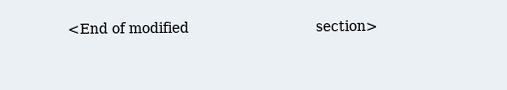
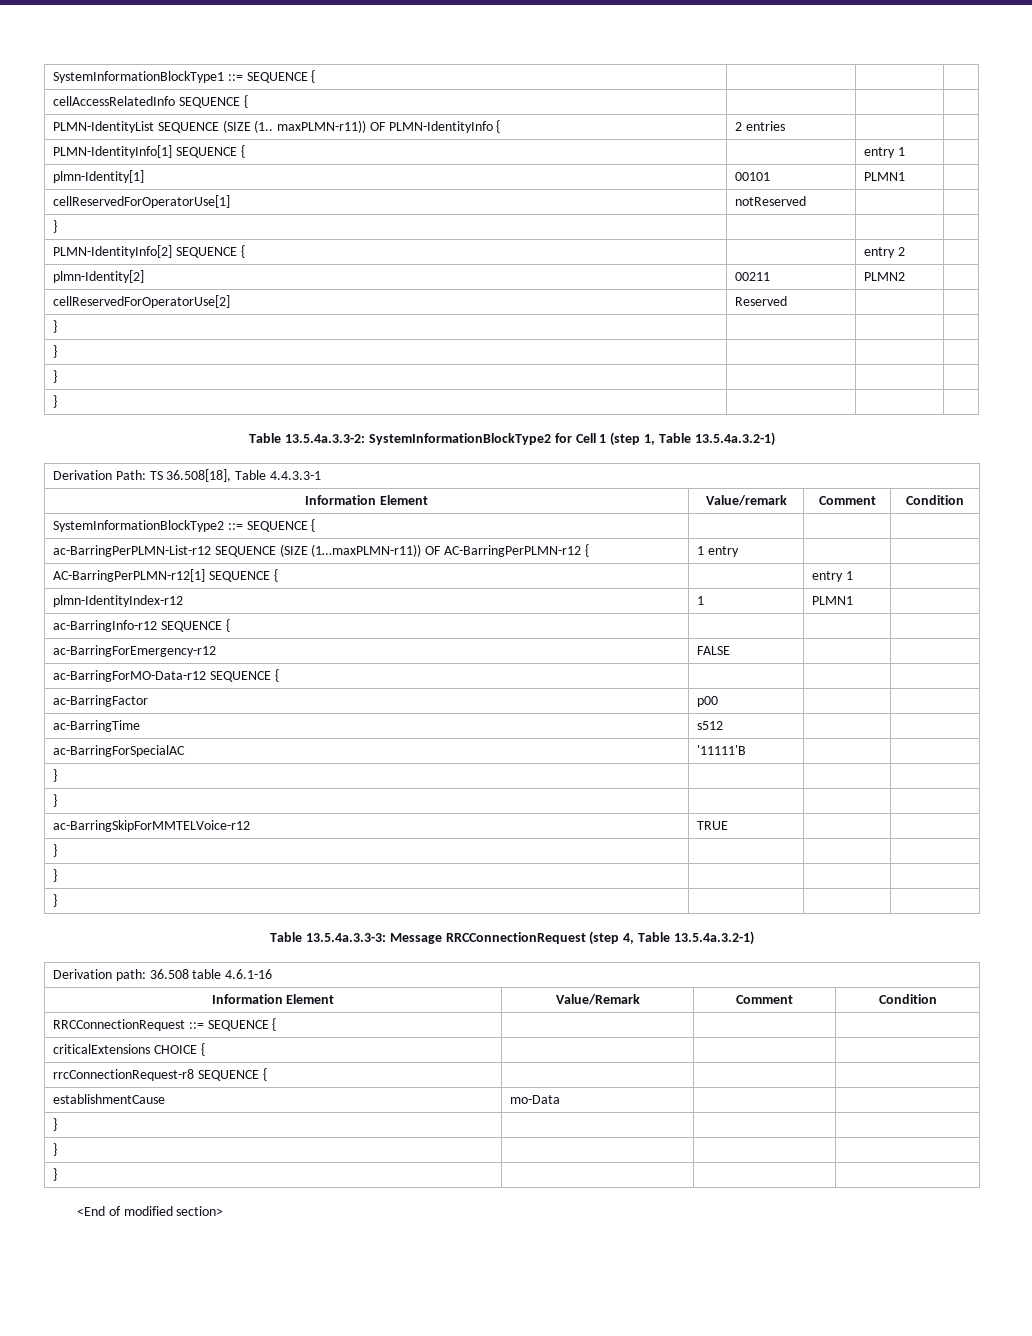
(67, 28) none -> [52,70,316,83] [52,95,248,108] [52,120,501,133] [734,121,785,131] [52,145,245,158] [863,147,905,158] [52,170,144,183] [734,172,770,181] [863,172,905,181] [52,195,230,208] [734,196,806,206] [52,220,57,233] [52,245,245,258] [863,247,905,258] [52,270,144,283] [734,272,770,281] [863,272,905,281] [52,295,230,308] [734,296,787,306] [52,320,57,333] [52,345,57,358] [52,370,57,383] [52,395,57,408] [249,432,775,446] [52,469,321,482] [305,495,428,505] [705,495,787,506] [818,496,876,505] [906,495,964,505] [52,519,316,532] [52,544,589,557] [696,546,739,557] [52,569,278,582] [811,571,853,582] [52,595,183,607] [696,596,704,605] [811,596,853,605] [52,619,230,632] [52,645,216,657] [696,646,730,655] [52,669,279,682] [52,695,148,707] [696,696,718,707] [52,720,140,732] [696,721,723,730] [52,745,185,757] [696,745,746,755] [52,769,57,782] [52,794,57,807] [52,820,250,832] [696,821,728,830] [52,844,57,857] [52,869,57,882] [52,894,57,907] [270,931,754,945] [52,969,273,981] [211,994,335,1004] [555,994,640,1005] [736,995,793,1004] [878,994,937,1004] [52,1018,277,1031] [52,1043,205,1056] [52,1068,267,1081] [52,1094,165,1104] [509,1095,560,1104] [52,1118,57,1131] [52,1143,57,1156] [52,1168,57,1181] SystemInformationBlockType1 ::= SEQUENCE { | | | // cellAccessRelatedInfo SEQUENCE { | | | // PLMN-IdentityList SEQUENCE (SIZE (1.. maxPLMN-r11)) OF PLMN-IdentityInfo { | 2 entries | | // PLMN-IdentityInfo[1] SEQUENCE { | | entry 1 | // plmn-Identity[1] | 00101 | PLMN1 | // cellReservedForOperatorUse[1] | notReserved | | // } | | | // PLMN-IdentityInfo[2] SEQUENCE { | | entry 2 | // plmn-Identity[2] | 00211 | PLMN2 | // cellReservedForOperatorUse[2] | Reserved | | // } | | | // } | | | // } | | | // } | | | // Table 13.5.4a.3.3-2: SystemInformationBlockType2 for Cell 1 (step 1, Table 13.5.4a.3.2-1) // Derivation Path: TS 36.508[18], Table 4.4.3.3-1 // Information Element | Value/remark | Comment | Condition // SystemInformationBlockType2 ::= SEQUENCE { | | | // ac-BarringPerPLMN-List-r12 SEQUENCE (SIZE (1…maxPLMN-r11)) OF AC-BarringPerPLMN-r12 { | 1 entry | | // AC-BarringPerPLMN-r12[1] SEQUENCE { | | entry 1 | // plmn-IdentityIndex-r12 | 1 | PLMN1 | // ac-BarringInfo-r12 SEQUENCE { | | | // ac-BarringForEmergency-r12 | FALSE | | // ac-BarringForMO-Data-r12 SEQUENCE { | | | // ac-BarringFactor | p00 | | // ac-BarringTime | s512 | | // ac-BarringForSpecialAC | '11111'B | | // } | | | // } | | | // ac-BarringSkipForMMTELVoice-r12 | TRUE | | // } | | | // } | | | // } | | | // Table 13.5.4a.3.3-3: Message RRCConnectionRequest (step 4, Table 13.5.4a.3.2-1) // Derivation path: 36.508 table 4.6.1-16 // Information Element | Value/Remark | Comment | Condition // RRCConnectionRequest ::= SEQUENCE { | | | // criticalExtensions CHOICE { | | | // rrcConnectionRequest-r8 SEQUENCE { | | | // establishmentCause | mo-Data | | // } | | | // } | | | // } | | | //

